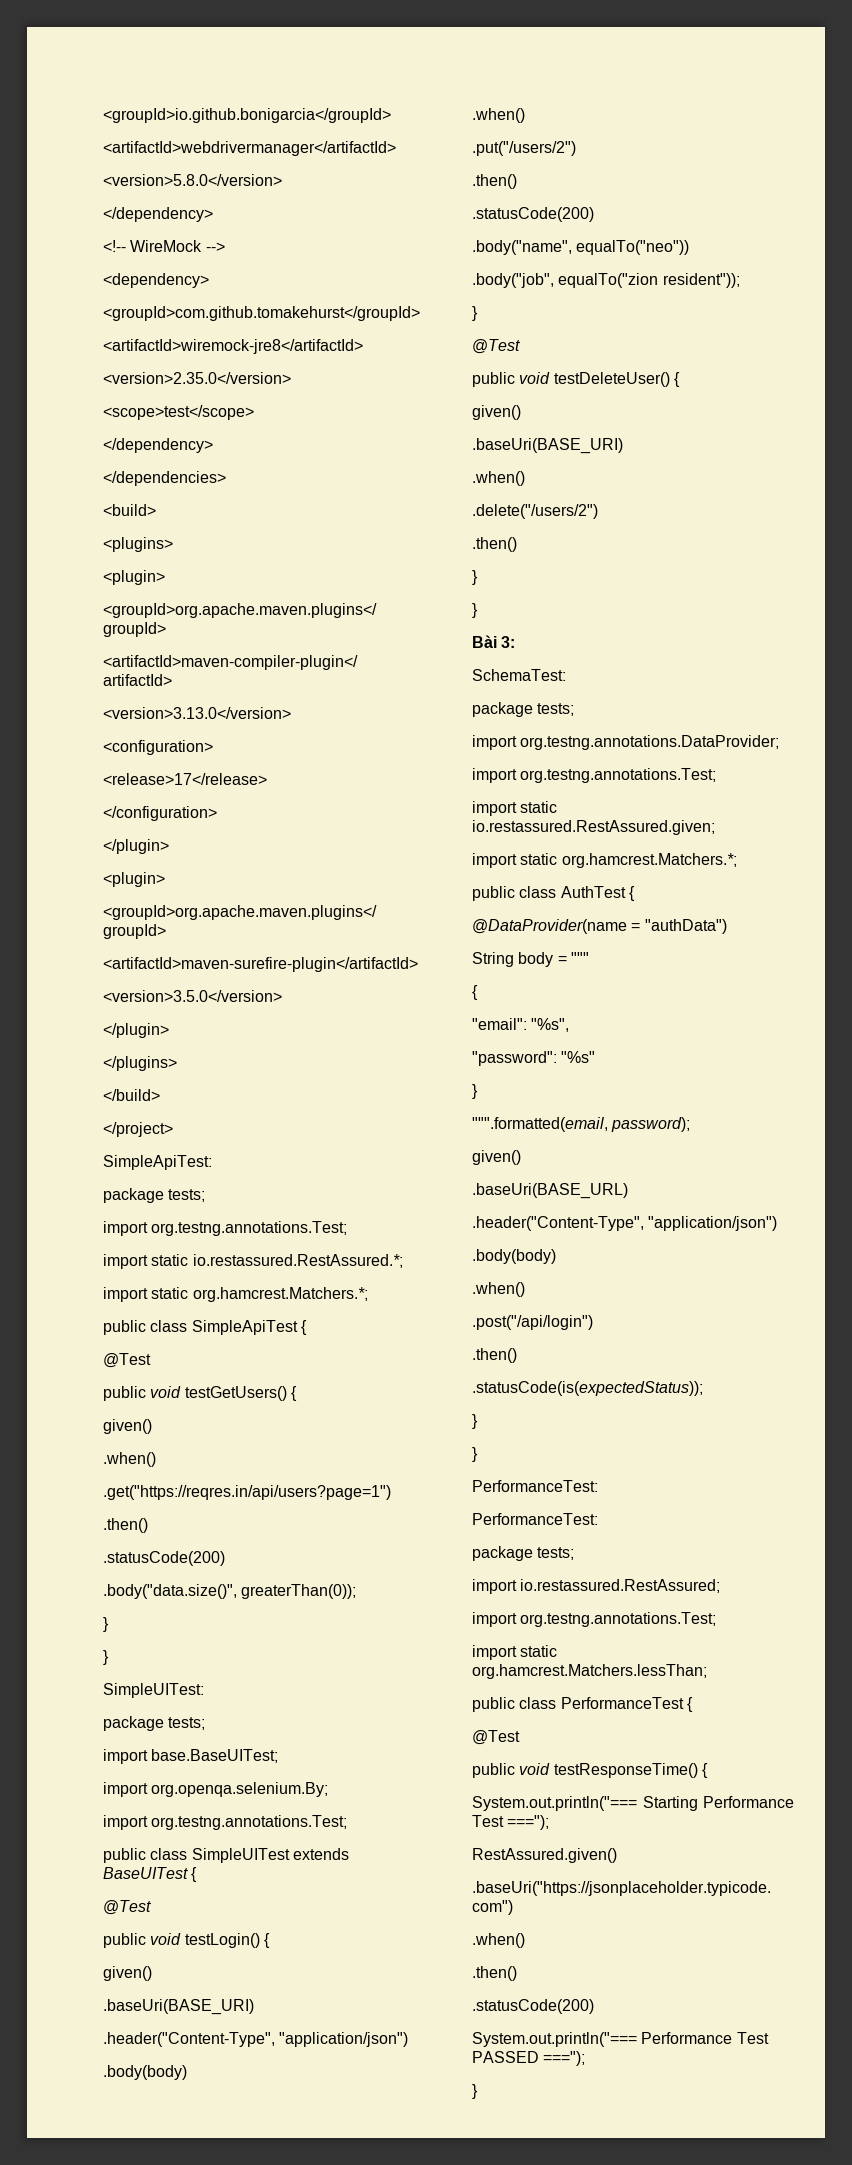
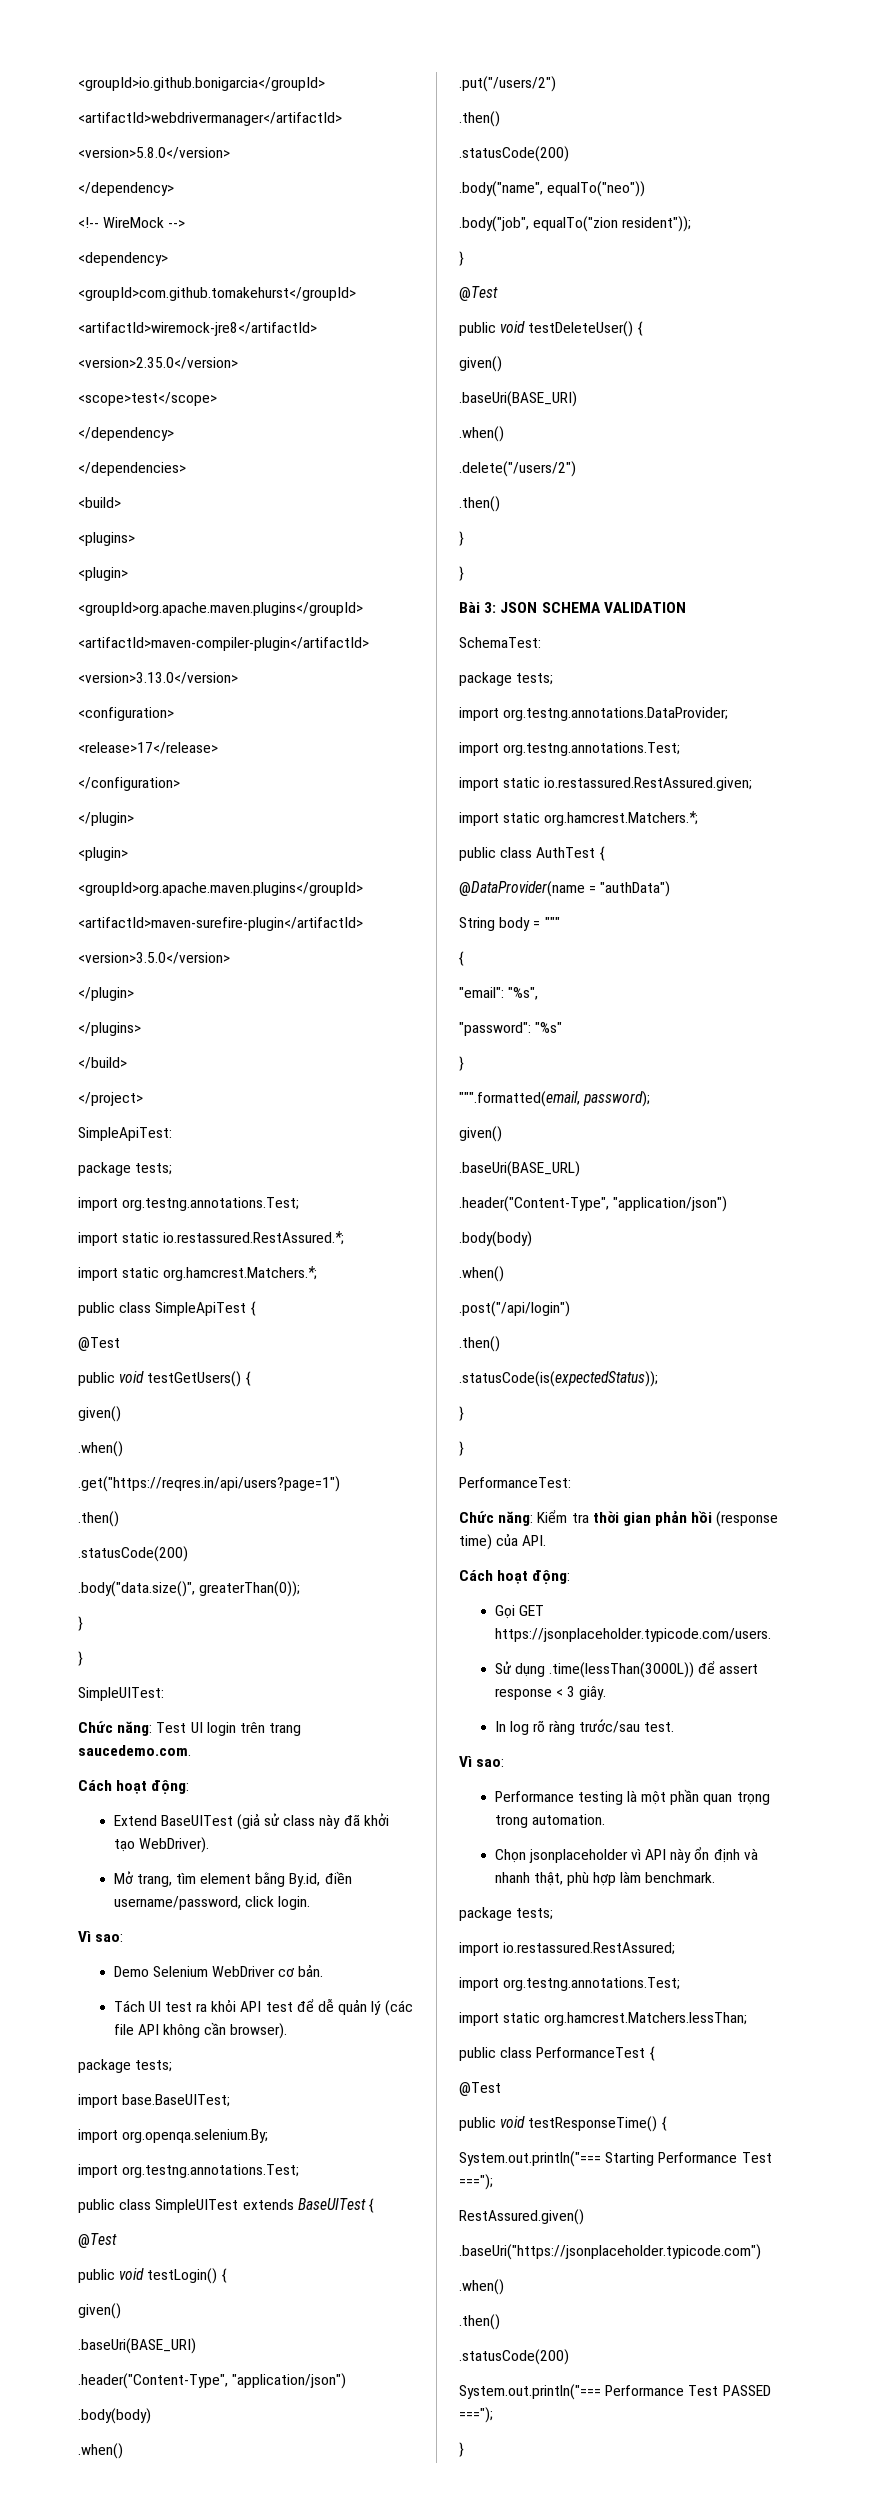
(204, 1690) none -> [78,1721,302,1736] [78,1745,191,1756] [78,1780,190,1794] [113,1813,389,1830] [113,1837,209,1853] [113,1871,352,1887] [113,1896,310,1910] [78,1931,124,1942] [113,1965,324,1977] [113,1998,413,2016] [113,2022,288,2039] // Chức năng: Test UI login trên trang saucedemo.com. // Cách hoạt động: // Extend BaseUITest (giả sử class này đã khởi tạo WebDriver). // Mở trang, tìm element bằng By.id, điền username/password, click login. // Vì sao: // Demo Selenium WebDriver cơ bản. // Tách UI test ra khỏi API test để dễ quản lý (các file API không cần browser).
(516, 642) none -> [500,602,686,613] JSON SCHEMA VALIDATION
[472,1513,598,1525] PerformanceTest: -> [459,1510,779,1527] [459,1534,547,1550] [459,1570,571,1584] [494,1605,544,1619] [494,1628,771,1642] [494,1661,759,1678] [494,1686,607,1700] [494,1719,675,1735] [459,1756,505,1767] [494,1789,770,1805] [494,1814,605,1828] [494,1847,758,1863] [494,1871,716,1886] Chức năng: Kiểm tra thời gian phản hồi (response time) của API. // Cách hoạt động: // Gọi GET https://jsonplaceholder.typicode.com/users. // Sử dụng .time(lessThan(3000L)) để assert response < 3 giây. // In log rõ ràng trước/sau test. // Vì sao: // Performance testing là một phần quan trọng trong automation. // Chọn jsonplaceholder vì API này ổn định và nhanh thật, phù hợp làm benchmark.

